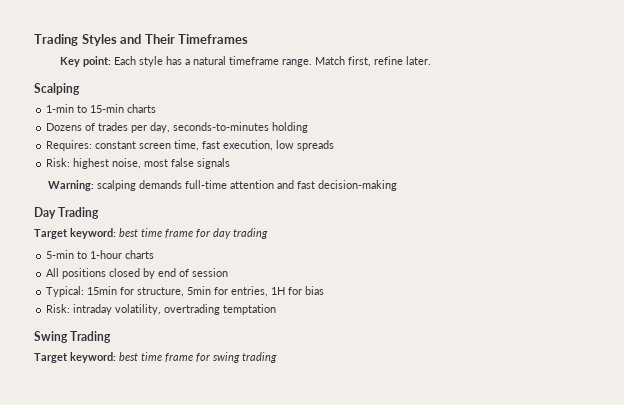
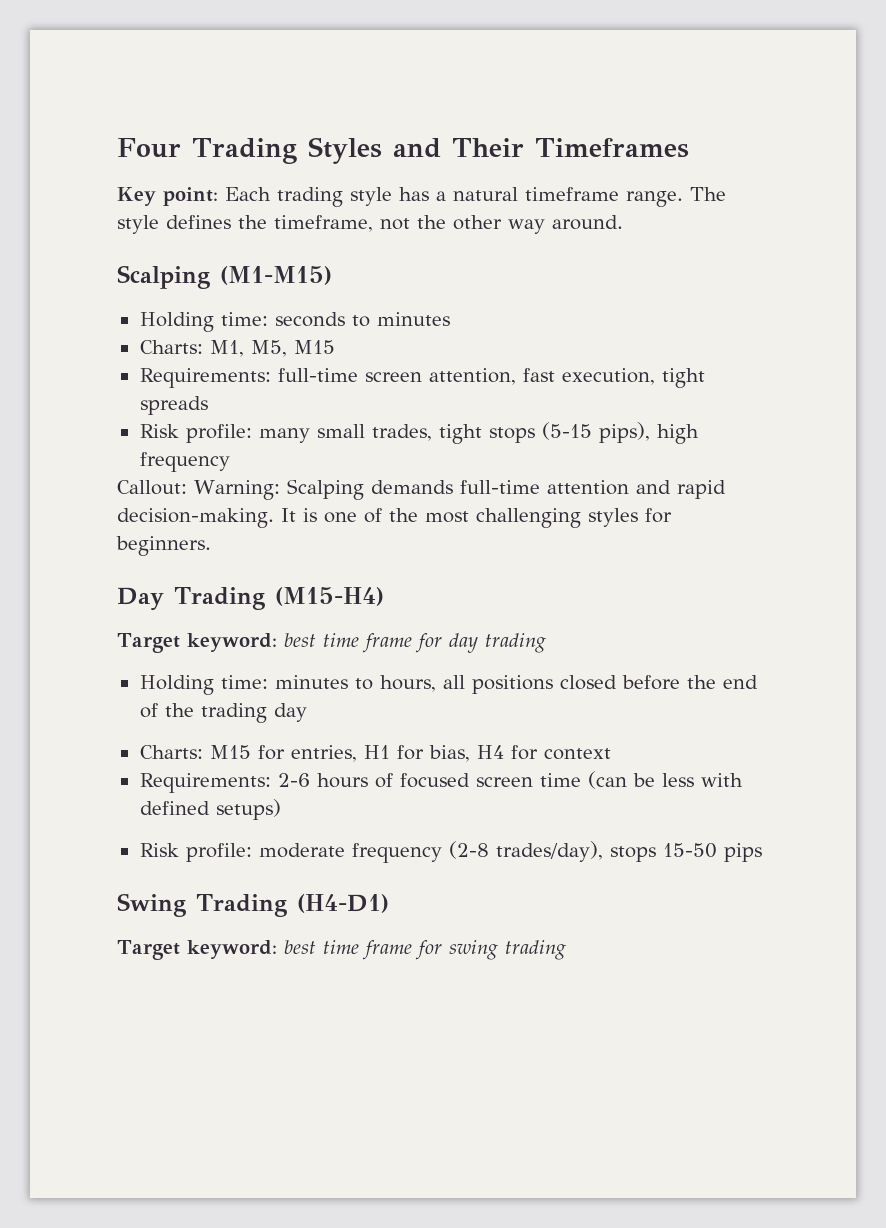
(34, 40) none -> [117,138,181,158] Four
(136, 60) none -> [277,187,343,207] trading
[314,56,431,67] [34,83,80,95] [46,104,157,113] [46,122,309,133] [46,140,200,151] Match first, refine later. // Scalping // 1-min to 15-min charts // Dozens of trades per day, seconds-to-minutes holding // Requires: constant screen time, -> [690,187,726,201] [117,215,623,234] [117,265,332,289] [139,312,450,332] [139,340,335,357] [139,368,516,388] The style defines the timeframe, not the other way around. // Scalping (M1-M15) // Holding time: seconds to minutes // Charts: M1, M5, M15 // Requirements: full-time screen attention,
[276,140,295,149] low -> [661,368,705,388] tight
[46,158,231,169] [48,180,398,191] Risk: highest noise, most false signals // Warning: scalping demands full-time attention and fast decision-making -> [139,422,699,444] [139,452,230,472] [117,479,726,500] [117,508,672,528] [116,536,211,556] Risk profile: many small trades, tight stops (5-15 pips), high frequency // Callout: Warning: Scalping demands full-time attention and rapid decision-making. It is one of the most challenging styles for beginners.
(100, 213) none -> [274,587,384,606] (M15-H4)
[46,250,155,259] [46,268,229,279] [46,286,325,297] [46,304,277,315] 5-min to 1-hour charts // All positions closed by end of session // Typical: 15min for structure, 5min for entries, 1H for bias // Risk: intraday volatility, overtrading temptation -> [139,675,758,695] [139,703,307,723] [139,745,611,762] [139,771,743,793] [139,799,281,820] [139,841,762,863] Holding time: minutes to hours, all positions closed before the end of the trading day // Charts: M15 for entries, H1 for bias, H4 for context // Requirements: 2-6 hours of focused screen time (can be less with defined setups) // Risk profile: moderate frequency (2-8 trades/day), stops 15-50 pips
(112, 337) none -> [296,894,389,913] (H4-D1)

